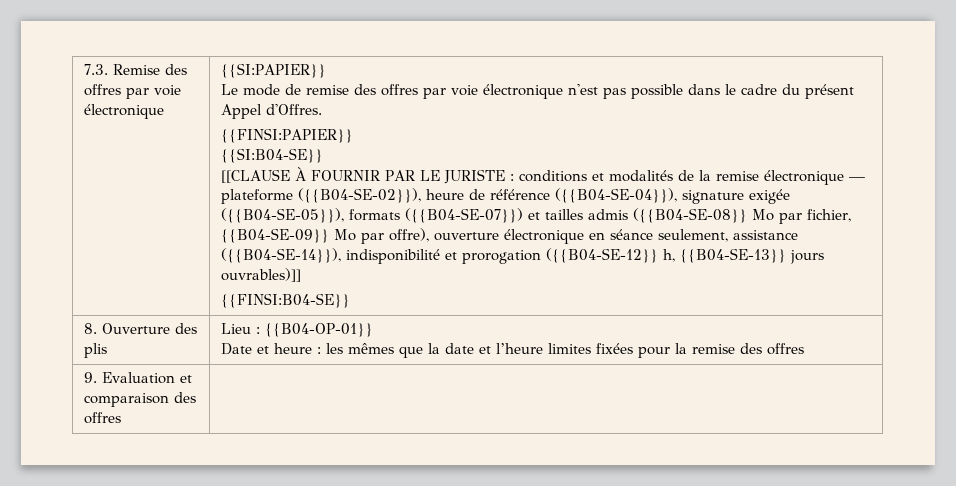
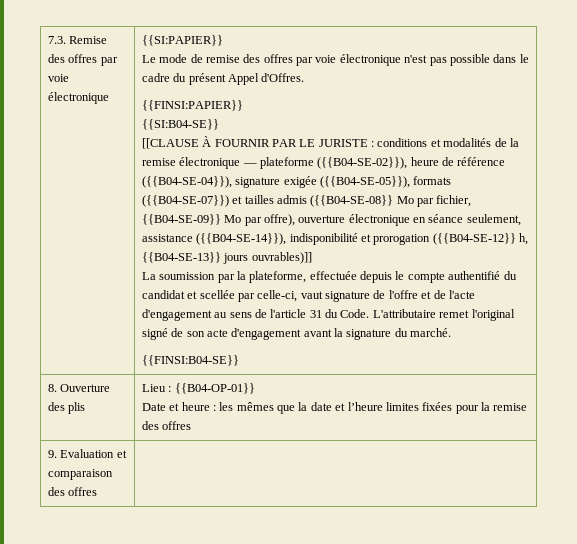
(301, 275) none -> [141,271,517,283] [141,290,475,302] [141,309,515,321] [141,328,452,340] // La soumission par la plateforme, effectuée depuis le compte authentifié du candidat et scellée par celle-ci, vaut signature de l'offre et de l'acte d'engagement au sens de l'article 31 du Code. L'attributaire remet l'original signé de son acte d'engagement avant la signature du marché.

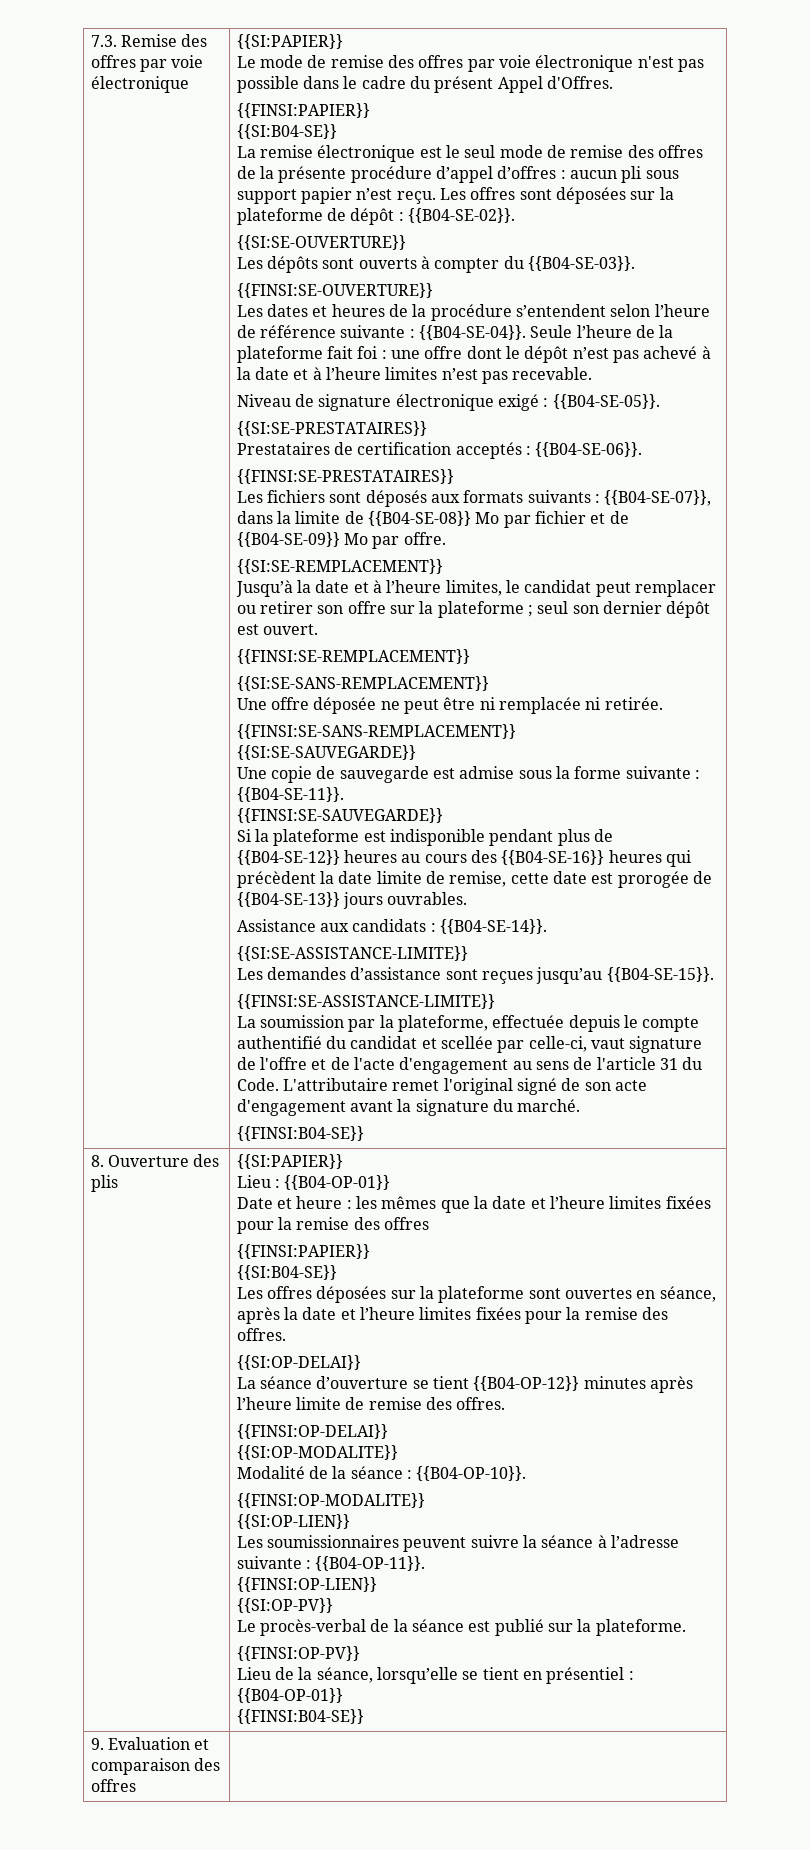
[141,136,519,149] [141,157,506,169] [141,176,452,188] [141,195,472,207] [141,214,521,226] [141,233,529,245] [141,252,312,264] [[CLAUSE À FOURNIR PAR LE JURISTE : conditions et modalités de la remise électronique — plateforme ({{B04-SE-02}}), heure de référence ({{B04-SE-04}}), signature exigée ({{B04-SE-05}}), formats ({{B04-SE-07}}) et tailles admis ({{B04-SE-08}} Mo par fichier, {{B04-SE-09}} Mo par offre), ouverture électronique en séance seulement, assistance ({{B04-SE-14}}), indisponibilité et prorogation ({{B04-SE-12}} h, {{B04-SE-13}} jours ouvrables)]] -> [236,145,704,162] [236,166,679,183] [236,187,674,204] [236,208,516,225] [236,235,406,250] [236,256,636,273] [236,283,433,298] [236,304,710,321] [236,325,674,340] [236,346,711,363] [236,367,593,384] [236,394,660,411] [236,421,427,436] [236,442,643,459] [236,469,454,484] [236,490,712,507] [236,511,629,528] [236,532,446,549] [236,559,443,574] [235,580,717,597] [236,601,711,618] [236,624,319,635] [236,649,470,664] [236,676,489,691] [236,697,663,714] [236,724,516,739] [236,745,416,760] [236,766,701,783] [236,787,344,802] [236,808,443,823] [236,829,614,846] [236,850,692,867] [236,871,713,888] [236,892,468,909] [236,919,548,934] [236,946,468,961] [236,967,714,984] [236,994,495,1009] La remise électronique est le seul mode de remise des offres de la présente procédure d’appel d’offres : aucun pli sous support papier n’est reçu. Les offres sont déposées sur la plateforme de dépôt : {{B04-SE-02}}. // {{SI:SE-OUVERTURE}} // Les dépôts sont ouverts à compter du {{B04-SE-03}}. // {{FINSI:SE-OUVERTURE}} // Les dates et heures de la procédure s’entendent selon l’heure de référence suivante : {{B04-SE-04}}. Seule l’heure de la plateforme fait foi : une offre dont le dépôt n’est pas achevé à la date et à l’heure limites n’est pas recevable. // Niveau de signature électronique exigé : {{B04-SE-05}}. // {{SI:SE-PRESTATAIRES}} // Prestataires de certification acceptés : {{B04-SE-06}}. // {{FINSI:SE-PRESTATAIRES}} // Les fichiers sont déposés aux formats suivants : {{B04-SE-07}}, dans la limite de {{B04-SE-08}} Mo par fichier et de {{B04-SE-09}} Mo par offre. // {{SI:SE-REMPLACEMENT}} // Jusqu’à la date et à l’heure limites, le candidat peut remplacer ou retirer son offre sur la plateforme ; seul son dernier dépôt est ouvert. // {{FINSI:SE-REMPLACEMENT}} // {{SI:SE-SANS-REMPLACEMENT}} // Une offre déposée ne peut être ni remplacée ni retirée. // {{FINSI:SE-SANS-REMPLACEMENT}} // {{SI:SE-SAUVEGARDE}} // Une copie de sauvegarde est admise sous la forme suivante : {{B04-SE-11}}. // {{FINSI:SE-SAUVEGARDE}} // Si la plateforme est indisponible pendant plus de {{B04-SE-12}} heures au cours des {{B04-SE-16}} heures qui précèdent la date limite de remise, cette date est prorogée de {{B04-SE-13}} jours ouvrables. // Assistance aux candidats : {{B04-SE-14}}. // {{SI:SE-ASSISTANCE-LIMITE}} // Les demandes d’assistance sont reçues jusqu’au {{B04-SE-15}}. // {{FINSI:SE-ASSISTANCE-LIMITE}}
(86, 408) none -> [236,1154,343,1169] {{SI:PAPIER}} //
(192, 425) none -> [236,1244,370,1259] [236,1265,337,1280] [236,1286,716,1303] [236,1307,669,1324] [236,1328,286,1341] [236,1355,361,1370] [236,1376,694,1393] [236,1397,506,1410] [236,1424,388,1439] [236,1445,398,1460] [236,1466,527,1481] [236,1493,425,1508] [236,1514,350,1529] [236,1535,680,1552] [236,1556,426,1571] [236,1577,377,1592] [236,1598,333,1613] [236,1619,686,1636] [236,1646,360,1661] [236,1667,634,1684] [236,1688,343,1703] [236,1709,364,1724] // {{FINSI:PAPIER}} // {{SI:B04-SE}} // Les offres déposées sur la plateforme sont ouvertes en séance, après la date et l’heure limites fixées pour la remise des offres. // {{SI:OP-DELAI}} // La séance d’ouverture se tient {{B04-OP-12}} minutes après l’heure limite de remise des offres. // {{FINSI:OP-DELAI}} // {{SI:OP-MODALITE}} // Modalité de la séance : {{B04-OP-10}}. // {{FINSI:OP-MODALITE}} // {{SI:OP-LIEN}} // Les soumissionnaires peuvent suivre la séance à l’adresse suivante : {{B04-OP-11}}. // {{FINSI:OP-LIEN}} // {{SI:OP-PV}} // Le procès-verbal de la séance est publié sur la plateforme. // {{FINSI:OP-PV}} // Lieu de la séance, lorsqu’elle se tient en présentiel : {{B04-OP-01}} // {{FINSI:B04-SE}}

